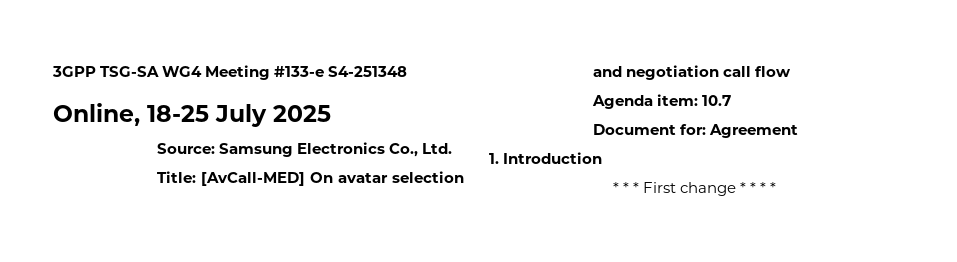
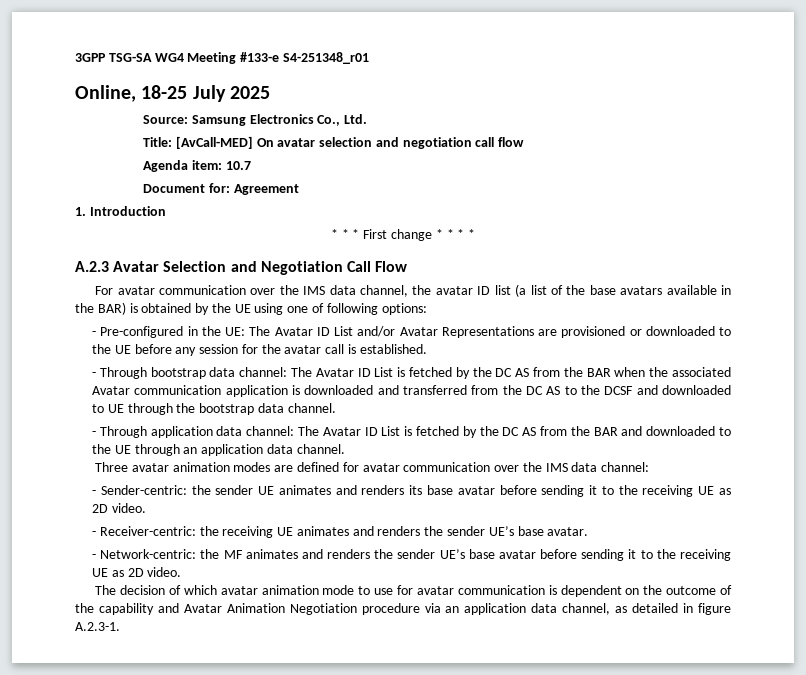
[328,66,408,77] S4-251348 -> [282,52,369,64] S4-251348_r01
(777, 187) none -> [75,261,408,275] [95,284,731,297] [75,302,427,315] [91,326,731,338] [91,344,427,356] [91,367,731,379] [91,385,731,397] [91,403,336,415] [91,426,731,438] [91,444,345,456] [95,462,650,472] [91,485,731,497] [91,503,146,513] [91,526,589,538] [91,549,731,561] [91,567,182,577] [95,585,732,597] [75,603,731,615] [75,622,120,631] // A.2.3 Avatar Selection and Negotiation Call Flow // For avatar communication over the IMS data channel, the avatar ID list (a list of the base avatars available in the BAR) is obtained by the UE using one of following options: // - Pre-configured in the UE: The Avatar ID List and/or Avatar Representations are provisioned or downloaded to the UE before any session for the avatar call is established. // - Through bootstrap data channel: The Avatar ID List is fetched by the DC AS from the BAR when the associated Avatar communication application is downloaded and transferred from the DC AS to the DCSF and downloaded to UE through the bootstrap data channel. // - Through application data channel: The Avatar ID List is fetched by the DC AS from the BAR and downloaded to the UE through an application data channel. // Three avatar animation modes are defined for avatar communication over the IMS data channel: // - Sender-centric: the sender UE animates and renders its base avatar before sending it to the receiving UE as 2D video. // - Receiver-centric: the receiving UE animates and renders the sender UE’s base avatar. // - Network-centric: the MF animates and renders the sender UE’s base avatar before sending it to the receiving UE as 2D video. // The decision of which avatar animation mode to use for avatar communication is dependent on the outcome of the capability and Avatar Animation Negotiation procedure via an application data channel, as detailed in figure A.2.3-1.

